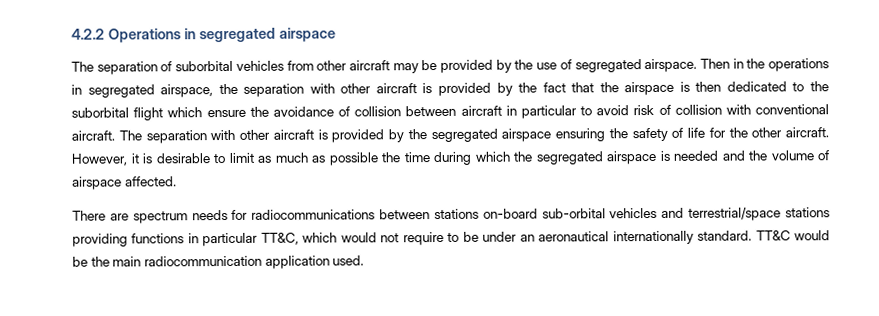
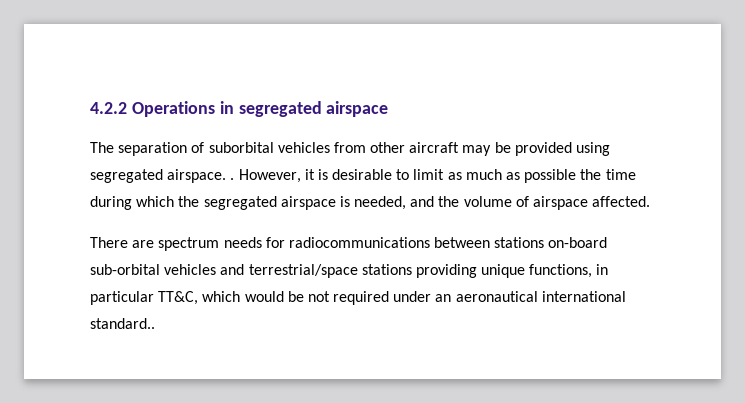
[495,58,830,73] [71,81,829,98] [71,104,829,121] [71,127,829,144] by the use of segregated airspace. Then in the operations in segregated airspace, the separation with other aircraft is provided by the fact that the airspace is then dedicated to the suborbital flight which ensure the avoidance of collision between aircraft in particular to avoid risk of collision with conventional aircraft. The separation with other aircraft is provided by the segregated airspace ensuring the safety of life for the other aircraft. -> [576,142,611,156] [90,169,235,183] using segregated airspace. .
[673,150,719,161] needed -> [354,196,407,210] needed,
[131,233,185,244] functions -> [481,264,593,278] unique functions,
[380,230,831,246] [72,255,365,269] not require to be under an aeronautical internationally standard. TT&C would be the main radiocommunication application used. -> [287,291,626,305] [90,318,155,329] be not required under an aeronautical international standard..

